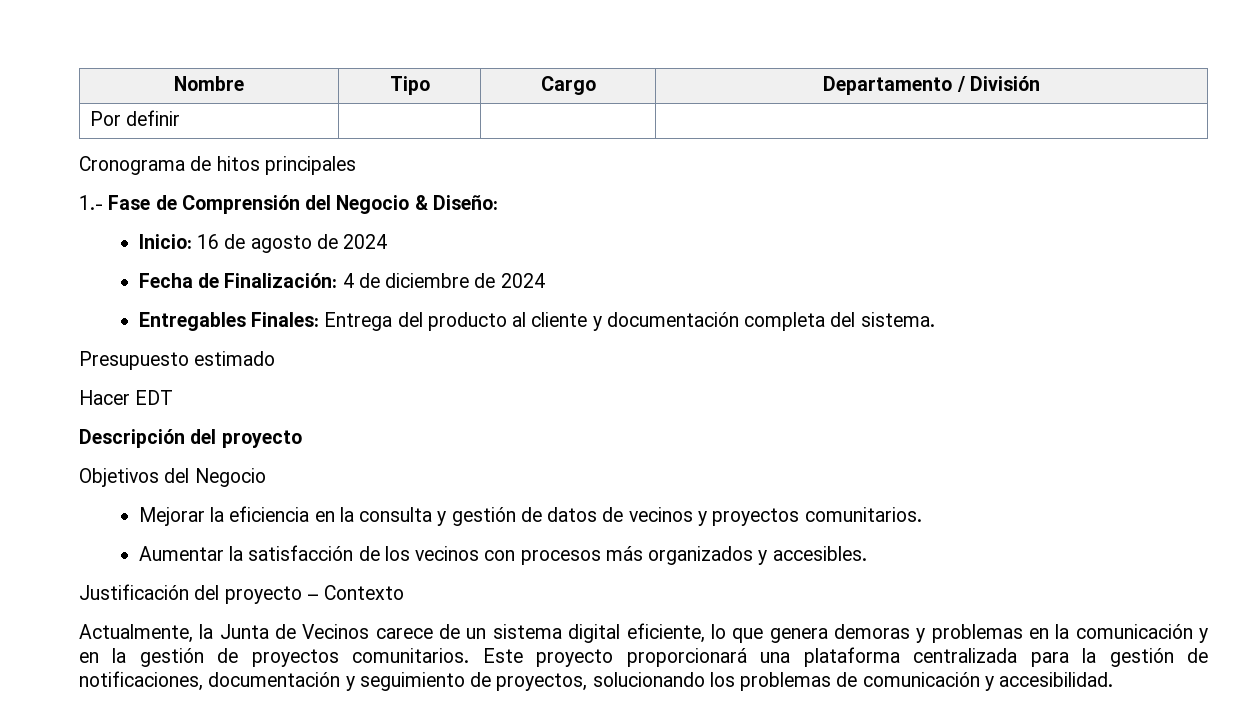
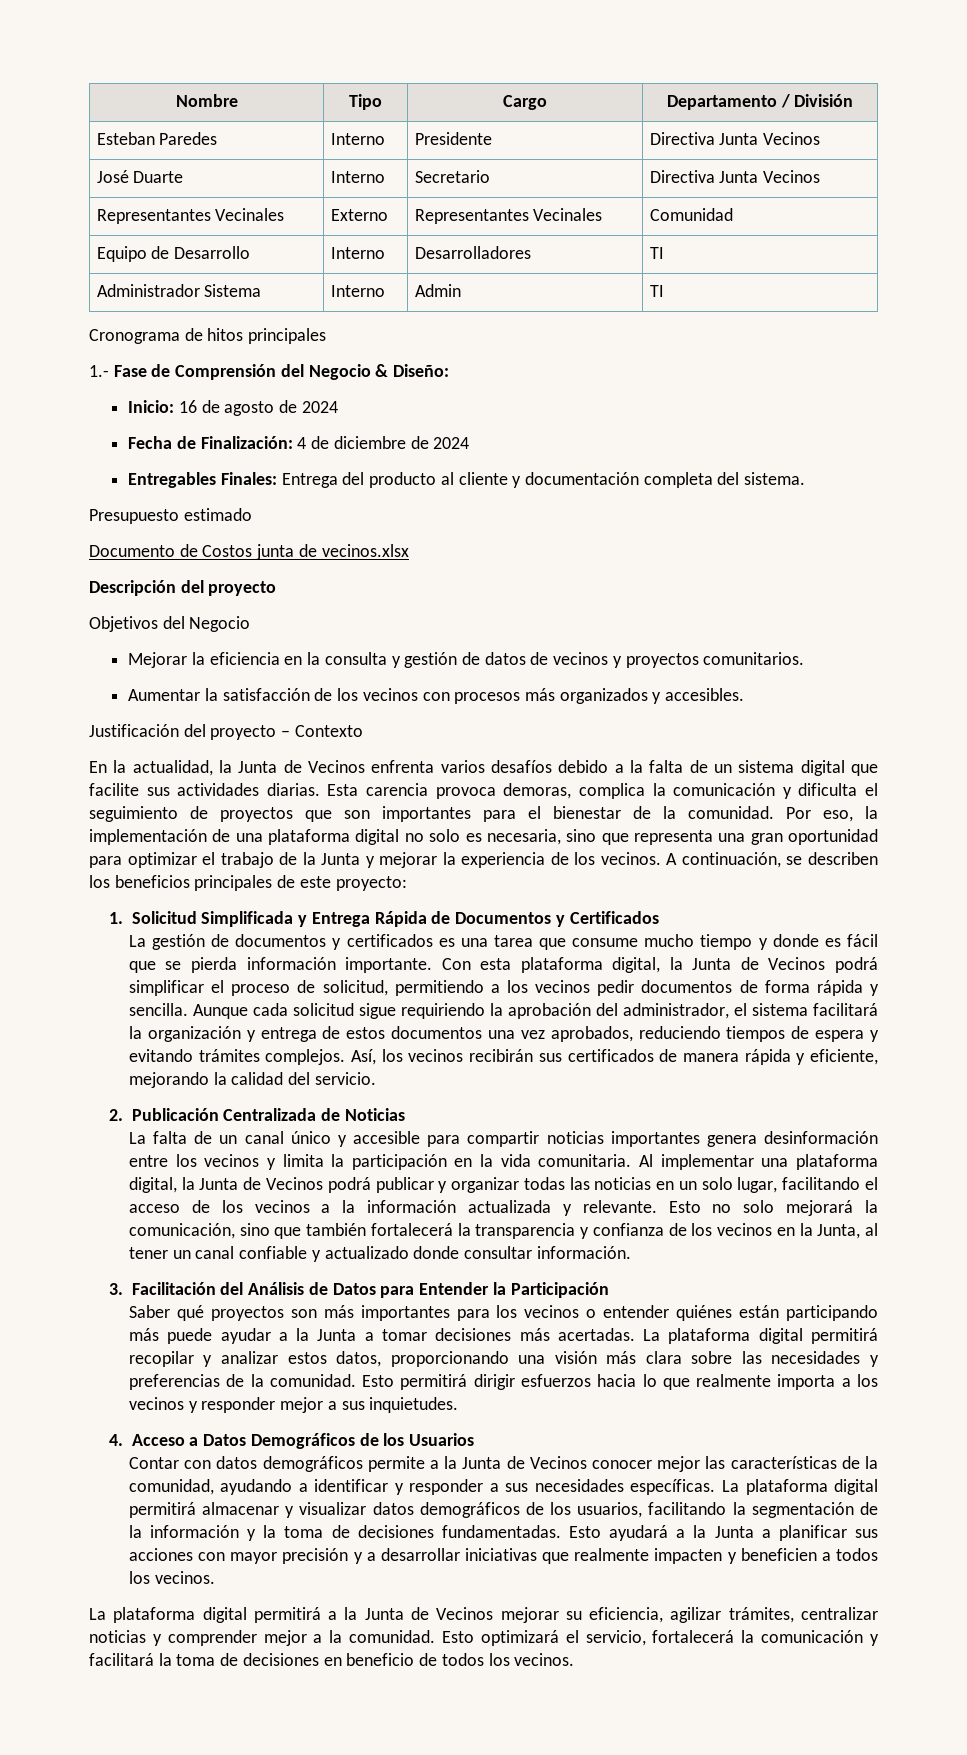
[89,110,180,126] Por definir | | | -> [96,132,218,145] [330,133,385,145] [414,132,492,145] [649,132,821,145] [96,170,184,183] [330,171,385,183] [414,170,490,183] [649,170,821,183] [96,208,285,224] [330,209,388,221] [414,208,603,224] [649,208,733,221] [96,246,251,262] [330,247,385,259] [414,246,531,259] [649,247,664,259] [96,284,262,297] [330,285,385,297] [414,284,461,297] [649,285,664,297] Esteban Paredes | Interno | Presidente | Directiva Junta Vecinos // José Duarte | Interno | Secretario | Directiva Junta Vecinos // Representantes Vecinales | Externo | Representantes Vecinales | Comunidad // Equipo de Desarrollo | Interno | Desarrolladores | TI // Administrador Sistema | Interno | Admin | TI
[79,390,174,405] Hacer EDT -> [89,544,409,560] Documento de Costos junta de vecinos.xlsx
[79,623,1209,643] [79,647,1209,667] [79,671,1114,691] Actualmente, la Junta de Vecinos carece de un sistema digital eficiente, lo que genera demoras y problemas en la comunicación y en la gestión de proyectos comunitarios. Este proyecto proporcionará una plataforma centralizada para la gestión de notificaciones, documentación y seguimiento de proyectos, solucionando los problemas de comunicación y accesibilidad. -> [89,760,879,776] [89,783,879,799] [89,806,878,822] [89,829,878,845] [89,852,878,868] [89,875,407,891] [108,911,659,927] [128,934,878,950] [128,957,878,973] [128,980,880,996] [128,1003,879,1019] [128,1026,879,1042] [128,1049,878,1065] [128,1072,376,1088] [108,1108,405,1121] [128,1131,879,1147] [128,1154,879,1170] [128,1177,878,1193] [128,1200,878,1216] [128,1223,878,1239] [128,1246,631,1262] [108,1282,609,1298] [128,1305,878,1321] [128,1328,879,1344] [128,1351,879,1367] [128,1374,879,1390] [128,1397,459,1413] [108,1433,475,1449] [128,1456,879,1472] [128,1479,879,1495] [128,1502,878,1518] [128,1525,878,1541] [128,1548,879,1564] [128,1571,215,1584] [89,1607,879,1623] [89,1630,879,1646] [89,1653,575,1666] En la actualidad, la Junta de Vecinos enfrenta varios desafíos debido a la falta de un sistema digital que facilite sus actividades diarias. Esta carencia provoca demoras, complica la comunicación y dificulta el seguimiento de proyectos que son importantes para el bienestar de la comunidad. Por eso, la implementación de una plataforma digital no solo es necesaria, sino que representa una gran oportunidad para optimizar el trabajo de la Junta y mejorar la experiencia de los vecinos. A continuación, se describen los beneficios principales de este proyecto: // 1. Solicitud Simplificada y Entrega Rápida de Documentos y Certificados // La gestión de documentos y certificados es una tarea que consume mucho tiempo y donde es fácil que se pierda información importante. Con esta plataforma digital, la Junta de Vecinos podrá simplificar el proceso de solicitud, permitiendo a los vecinos pedir documentos de forma rápida y sencilla. Aunque cada solicitud sigue requiriendo la aprobación del administrador, el sistema facilitará la organización y entrega de estos documentos una vez aprobados, reduciendo tiempos de espera y evitando trámites complejos. Así, los vecinos recibirán sus certificados de manera rápida y eficiente, mejorando la calidad del servicio. // 2. Publicación Centralizada de Noticias // La falta de un canal único y accesible para compartir noticias importantes genera desinformación entre los vecinos y limita la participación en la vida comunitaria. Al implementar una plataforma digital, la Junta de Vecinos podrá publicar y organizar todas las noticias en un solo lugar, facilitando el acceso de los vecinos a la información actualizada y relevante. Esto no solo mejorará la comunicación, sino que también fortalecerá la transparencia y confianza de los vecinos en la Junta, al tener un canal confiable y actualizado donde consultar información. // 3. Facilitación del Análisis de Datos para Entender la Participación // Saber qué proyectos son más importantes para los vecinos o entender quiénes están participando más puede ayudar a la Junta a tomar decisiones más acertadas. La plataforma digital permitirá recopilar y analizar estos datos, proporcionando una visión más clara sobre las necesidades y preferencias de la comunidad. Esto permitirá dirigir esfuerzos hacia lo que realmente importa a los vecinos y responder mejor a sus inquietudes. // 4. Acceso a Datos Demográficos de los Usuarios // Contar con datos demográficos permite a la Junta de Vecinos conocer mejor las características de la comunidad, ayudando a identificar y responder a sus necesidades específicas. La plataforma digital permitirá almacenar y visualizar datos demográficos de los usuarios, facilitando la segmentación de la información y la toma de decisiones fundamentadas. Esto ayudará a la Junta a planificar sus acciones con mayor precisión y a desarrollar iniciativas que realmente impacten y beneficien a todos los vecinos. // La plataforma digital permitirá a la Junta de Vecinos mejorar su eficiencia, agilizar trámites, centralizar noticias y comprender mejor a la comunidad. Esto optimizará el servicio, fortalecerá la comunicación y facilitará la toma de decisiones en beneficio de todos los vecinos.

